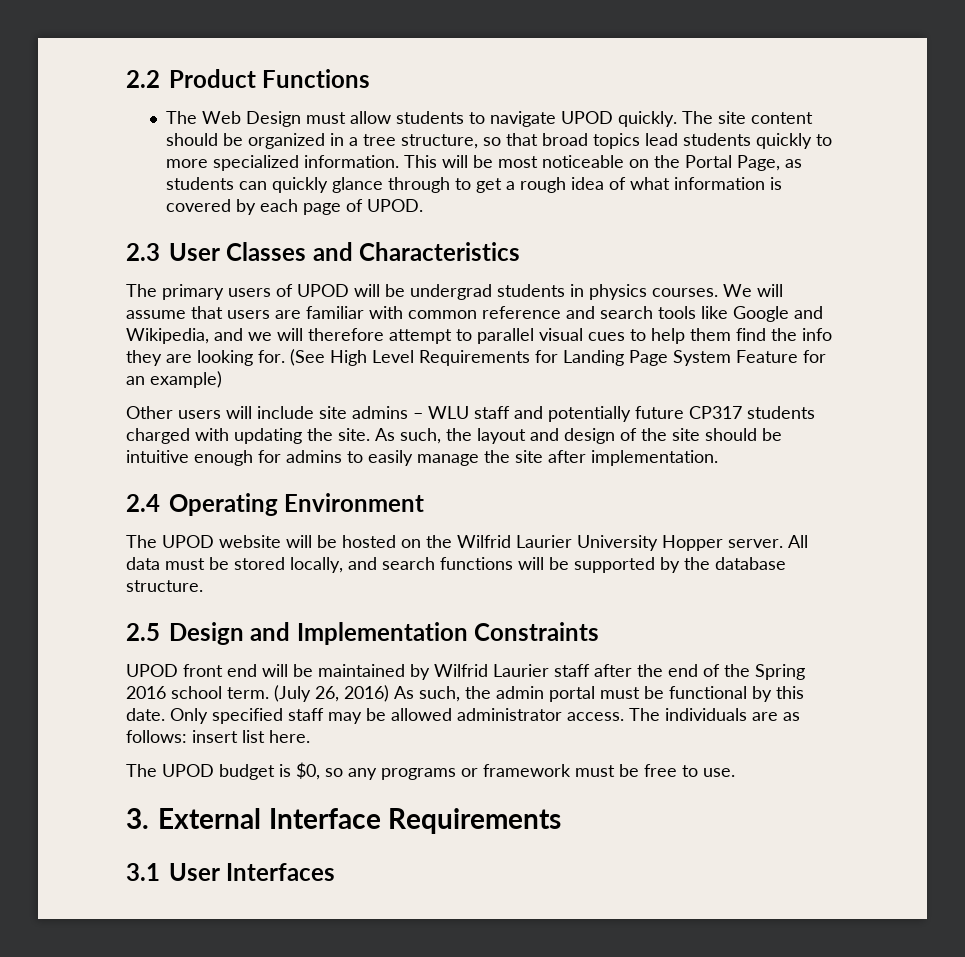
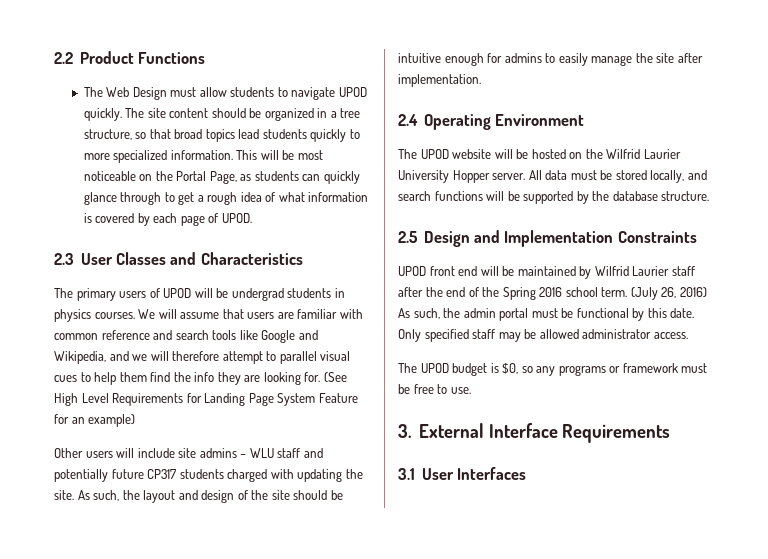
[629,708,800,721] [126,730,310,743] The individuals are as follows: insert list here. -> (688, 335) none

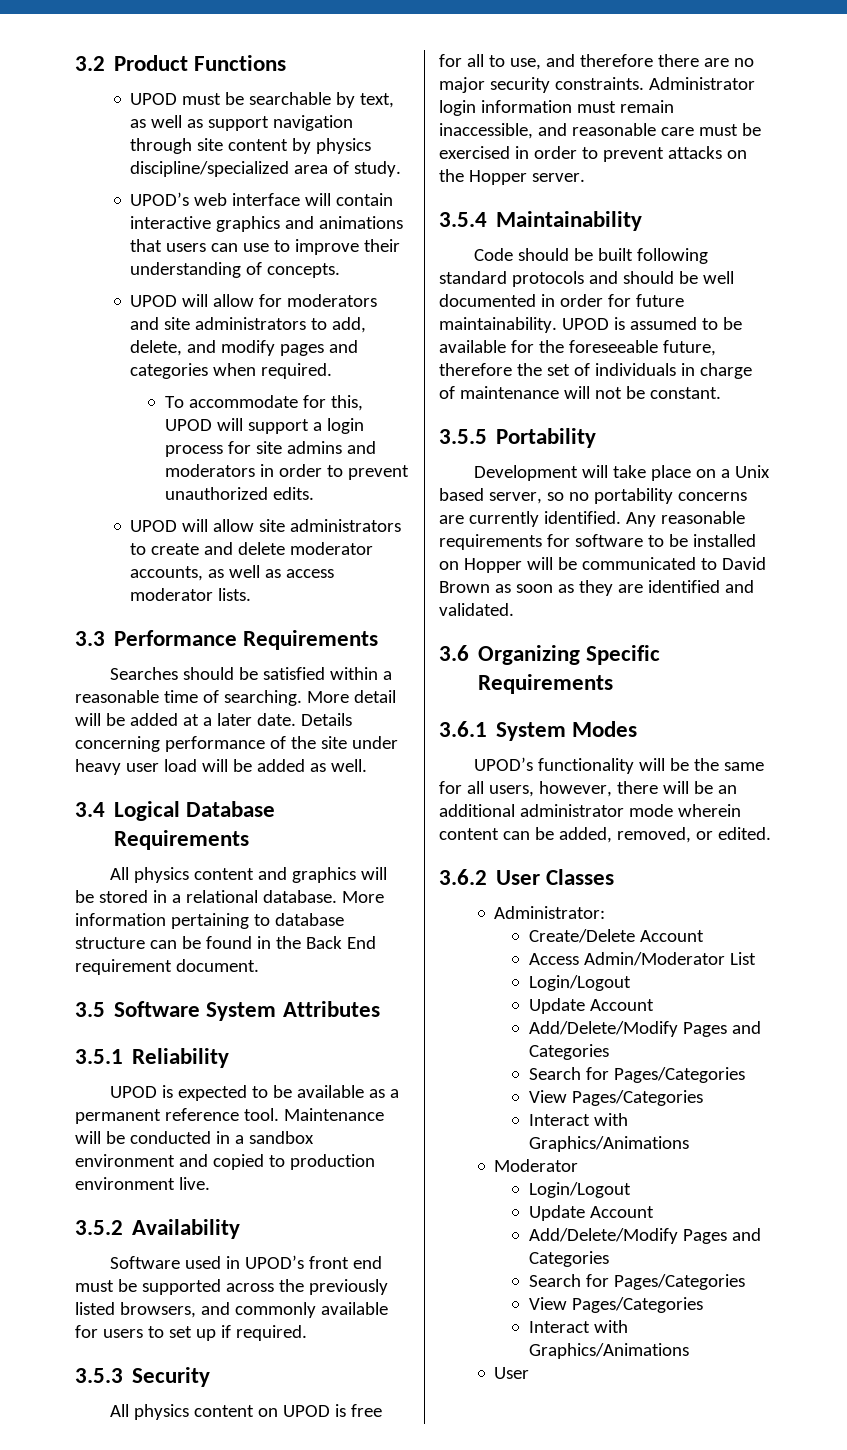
[54,52,73,64] 2.2 -> [75,56,105,71] 3.2
[83,87,367,100] [83,108,361,121] [83,129,360,142] [83,150,323,163] [83,171,360,184] [83,192,369,205] [83,213,252,226] [54,252,303,265] [54,288,345,301] [54,309,363,322] [54,330,318,343] [54,351,351,364] [54,372,347,385] [54,393,358,406] [54,414,136,427] [54,448,323,458] [54,469,363,482] [54,490,343,503] [398,53,703,66] [398,74,481,87] [398,114,584,130] [398,149,681,159] [398,170,707,183] [398,191,710,204] [398,230,697,247] [398,266,695,279] [398,287,707,300] [398,308,695,321] [398,329,688,342] [398,363,708,376] [398,384,471,394] [398,423,671,443] [398,467,526,480] The Web Design must allow students to navigate UPOD quickly. The site content should be organized in a tree structure, so that broad topics lead students quickly to more specialized information. This will be most noticeable on the Portal Page, as students can quickly glance through to get a rough idea of what information is covered by each page of UPOD. // 2.3 User Classes and Characteristics // The primary users of UPOD will be undergrad students in physics courses. We will assume that users are familiar with common reference and search tools like Google and Wikipedia, and we will therefore attempt to parallel visual cues to help them find the info they are looking for. (See High Level Requirements for Landing Page System Feature for an example) // Other users will include site admins – WLU staff and potentially future CP317 students charged with updating the site. As such, the layout and design of the site should be intuitive enough for admins to easily manage the site after implementation. // 2.4 Operating Environment // The UPOD website will be hosted on the Wilfrid Laurier University Hopper server. All data must be stored locally, and search functions will be supported by the database structure. // 2.5 Design and Implementation Constraints // UPOD front end will be maintained by Wilfrid Laurier staff after the end of the Spring 2016 school term. (July 26, 2016) As such, the admin portal must be functional by this date. Only specified staff may be allowed administrator access. // The UPOD budget is $0, so any programs or framework must be free to use. // 3. External Interface Requirements // 3.1 User Interfaces -> [130,92,395,108] [130,115,354,131] [130,138,372,154] [130,161,402,177] [130,192,394,206] [130,216,404,232] [130,239,401,255] [130,262,341,278] [130,294,378,307] [130,317,367,333] [130,340,359,356] [130,363,333,379] [164,395,363,411] [164,418,364,434] [164,441,376,457] [164,464,409,480] [164,487,314,500] [130,519,402,532] [130,542,374,555] [130,565,335,581] [130,588,252,601] [75,630,379,650] [109,667,392,680] [75,690,396,706] [75,713,352,726] [75,736,398,752] [75,759,367,775] [75,801,276,821] [114,830,250,850] [109,867,387,883] [75,890,384,903] [75,913,344,929] [75,936,376,949] [75,959,259,975] [75,1001,380,1021] [75,1048,230,1068] [109,1085,399,1101] [75,1108,384,1124] [75,1131,314,1144] [75,1154,375,1170] [75,1177,210,1190] [75,1219,241,1239] [109,1255,382,1269] [75,1279,388,1295] [75,1302,388,1318] [75,1325,307,1341] [75,1367,211,1387] [109,1404,382,1420] [439,54,754,70] [439,77,755,93] [439,100,674,116] [439,123,761,139] [439,146,747,162] [439,169,585,185] [439,211,643,231] [473,248,708,264] [439,271,734,287] [439,294,684,307] [439,317,742,333] [439,340,716,356] [439,363,752,379] [439,386,721,399] [439,428,597,448] [473,465,770,481] [439,488,747,504] [439,511,745,527] [439,534,756,550] [439,557,766,573] [439,580,754,596] [439,603,514,616] [439,645,661,665] [478,674,614,694] [439,721,638,741] [473,757,764,774] [439,781,737,797] [439,804,741,817] [439,827,771,843] [439,869,615,885] [494,906,606,919] [528,929,704,943] [528,952,756,966] [528,975,631,991] [528,998,654,1014] [528,1021,761,1037] [528,1044,609,1060] [528,1067,745,1083] [528,1090,703,1106] [528,1113,628,1126] [528,1136,689,1152] [494,1159,579,1172] [528,1182,631,1198] [528,1205,654,1221] [528,1228,761,1244] [528,1251,609,1267] [528,1274,745,1290] [528,1297,703,1313] [528,1320,628,1333] [528,1343,689,1359] [494,1367,530,1379] UPOD must be searchable by text, as well as support navigation through site content by physics discipline/specialized area of study. // UPOD’s web interface will contain interactive graphics and animations that users can use to improve their understanding of concepts. // UPOD will allow for moderators and site administrators to add, delete, and modify pages and categories when required. // To accommodate for this, UPOD will support a login process for site admins and moderators in order to prevent unauthorized edits. // UPOD will allow site administrators to create and delete moderator accounts, as well as access moderator lists. // 3.3 Performance Requirements // Searches should be satisfied within a reasonable time of searching. More detail will be added at a later date. Details concerning performance of the site under heavy user load will be added as well. // 3.4 Logical Database Requirements // All physics content and graphics will be stored in a relational database. More information pertaining to database structure can be found in the Back End requirement document. // 3.5 Software System Attributes // 3.5.1 Reliability // UPOD is expected to be available as a permanent reference tool. Maintenance will be conducted in a sandbox environment and copied to production environment live. // 3.5.2 Availability // Software used in UPOD’s front end must be supported across the previously listed browsers, and commonly available for users to set up if required. // 3.5.3 Security // All physics content on UPOD is free for all to use, and therefore there are no major security constraints. Administrator login information must remain inaccessible, and reasonable care must be exercised in order to prevent attacks on the Hopper server. // 3.5.4 Maintainability // Code should be built following standard protocols and should be well documented in order for future maintainability. UPOD is assumed to be available for the foreseeable future, therefore the set of individuals in charge of maintenance will not be constant. // 3.5.5 Portability // Development will take place on a Unix based server, so no portability concerns are currently identified. Any reasonable requirements for software to be installed on Hopper will be communicated to David Brown as soon as they are identified and validated. // 3.6 Organizing Specific Requirements // 3.6.1 System Modes // UPOD’s functionality will be the same for all users, however, there will be an additional administrator mode wherein content can be added, removed, or edited. // 3.6.2 User Classes // Administrator: // Create/Delete Account // Access Admin/Moderator List // Login/Logout // Update Account // Add/Delete/Modify Pages and Categories // Search for Pages/Categories // View Pages/Categories // Interact with Graphics/Animations // Moderator // Login/Logout // Update Account // Add/Delete/Modify Pages and Categories // Search for Pages/Categories // View Pages/Categories // Interact with Graphics/Animations // User

